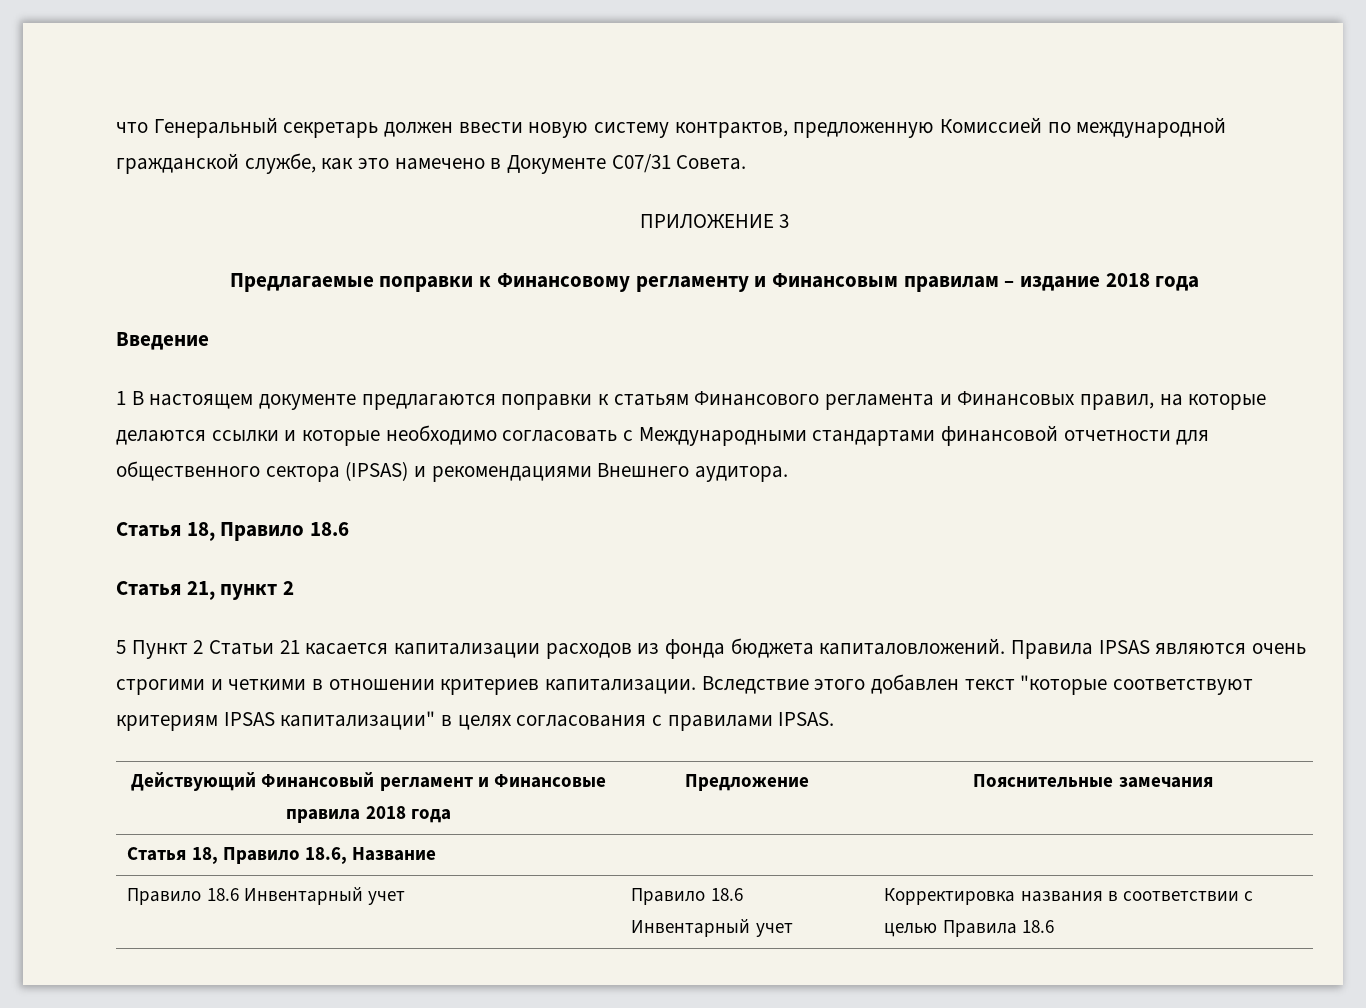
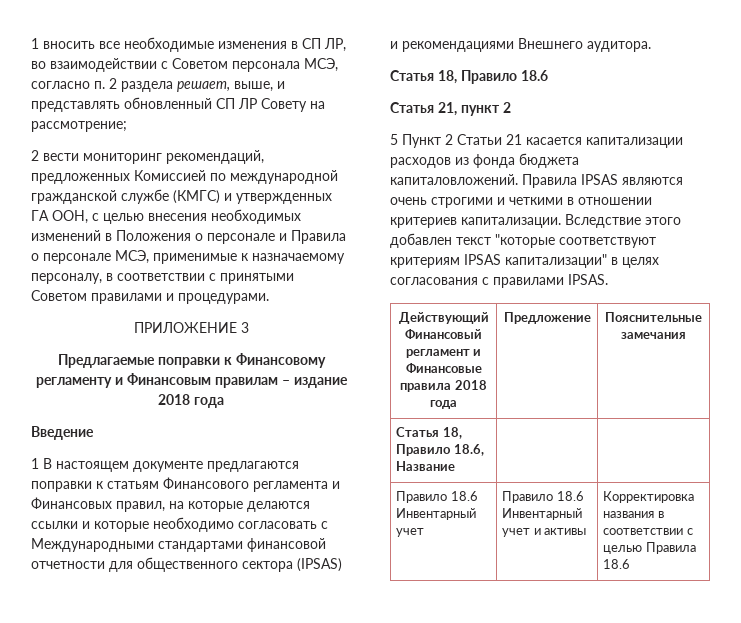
[116,117,1227,138] [116,153,747,174] что Генеральный секретарь должен ввести новую систему контрактов, предложенную Комиссией по международной гражданской службе, как это намечено в Документе С07/31 Совета. -> [31,37,346,52] [31,58,338,72] [31,78,285,92] [31,97,325,112] [31,121,127,132] [31,150,264,164] [31,170,338,184] [31,189,332,204] [31,209,301,224] [31,230,346,244] [31,250,345,264] [31,273,294,284] [31,290,269,304] 1 вносить все необходимые изменения в СП ЛР, во взаимодействии с Советом персонала МСЭ, согласно п. 2 раздела решает, выше, и представлять обновленный СП ЛР Совету на рассмотрение; // 2 вести мониторинг рекомендаций, предложенных Комиссией по международной гражданской службе (КМГС) и утвержденных ГА ООН, с целью внесения необходимых изменений в Положения о персонале и Правила о персонале МСЭ, применимые к назначаемому персоналу, в соответствии с принятыми Советом правилами и процедурами.
(793, 930) none -> [533,528,587,535] и активы

